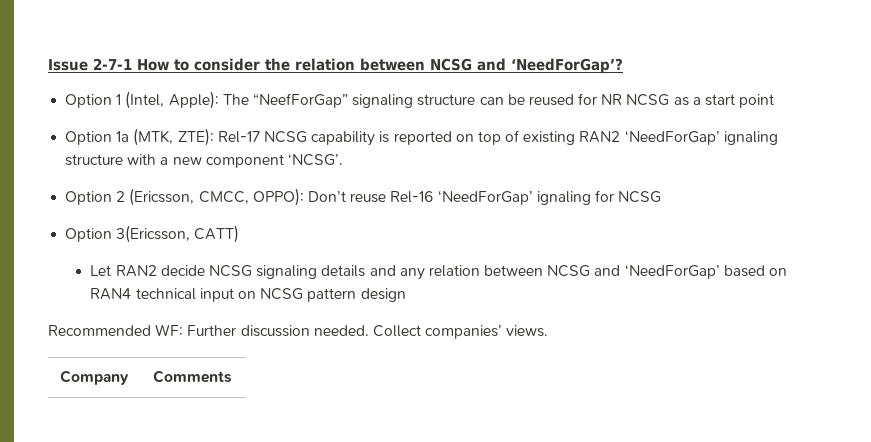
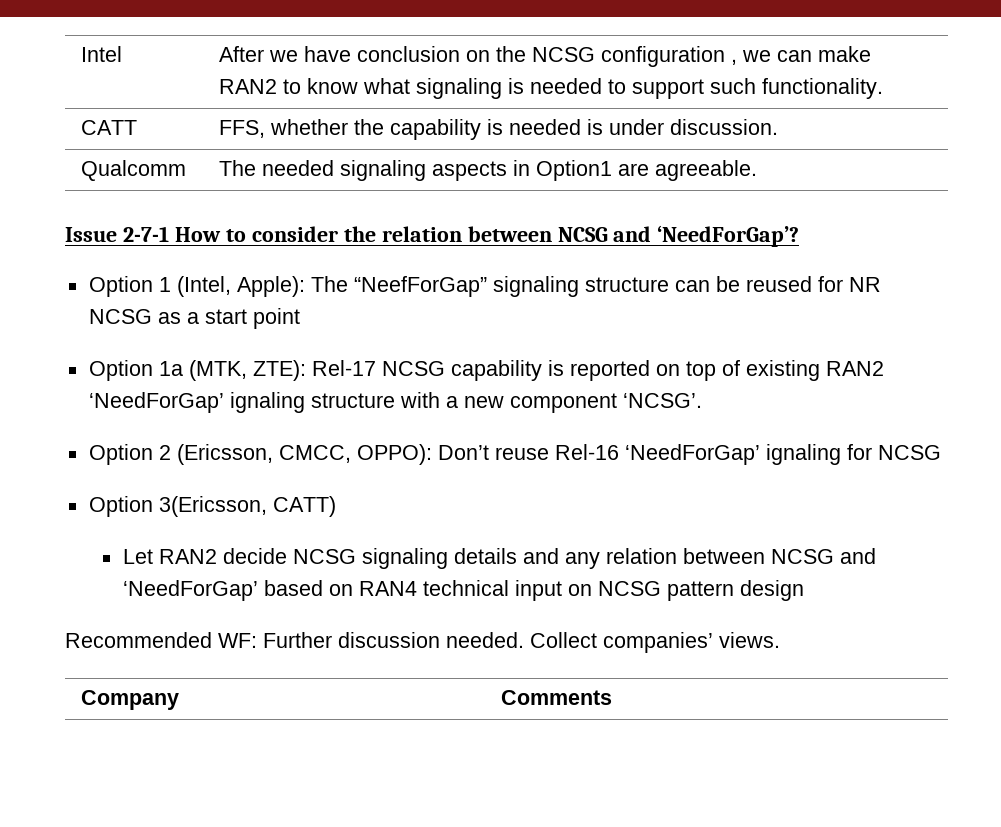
(48, 65) none -> [81,46,123,62] [219,46,872,67] [219,78,884,99] [81,120,138,135] [219,119,779,140] [81,160,187,181] [219,160,758,181] Intel | After we have conclusion on the NCSG configuration , we can make RAN2 to know what signaling is needed to support such functionality. // CATT | FFS, whether the capability is needed is under discussion. // Qualcomm | The needed signaling aspects in Option1 are agreeable. //

